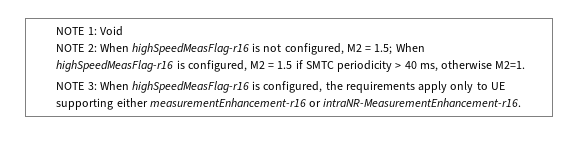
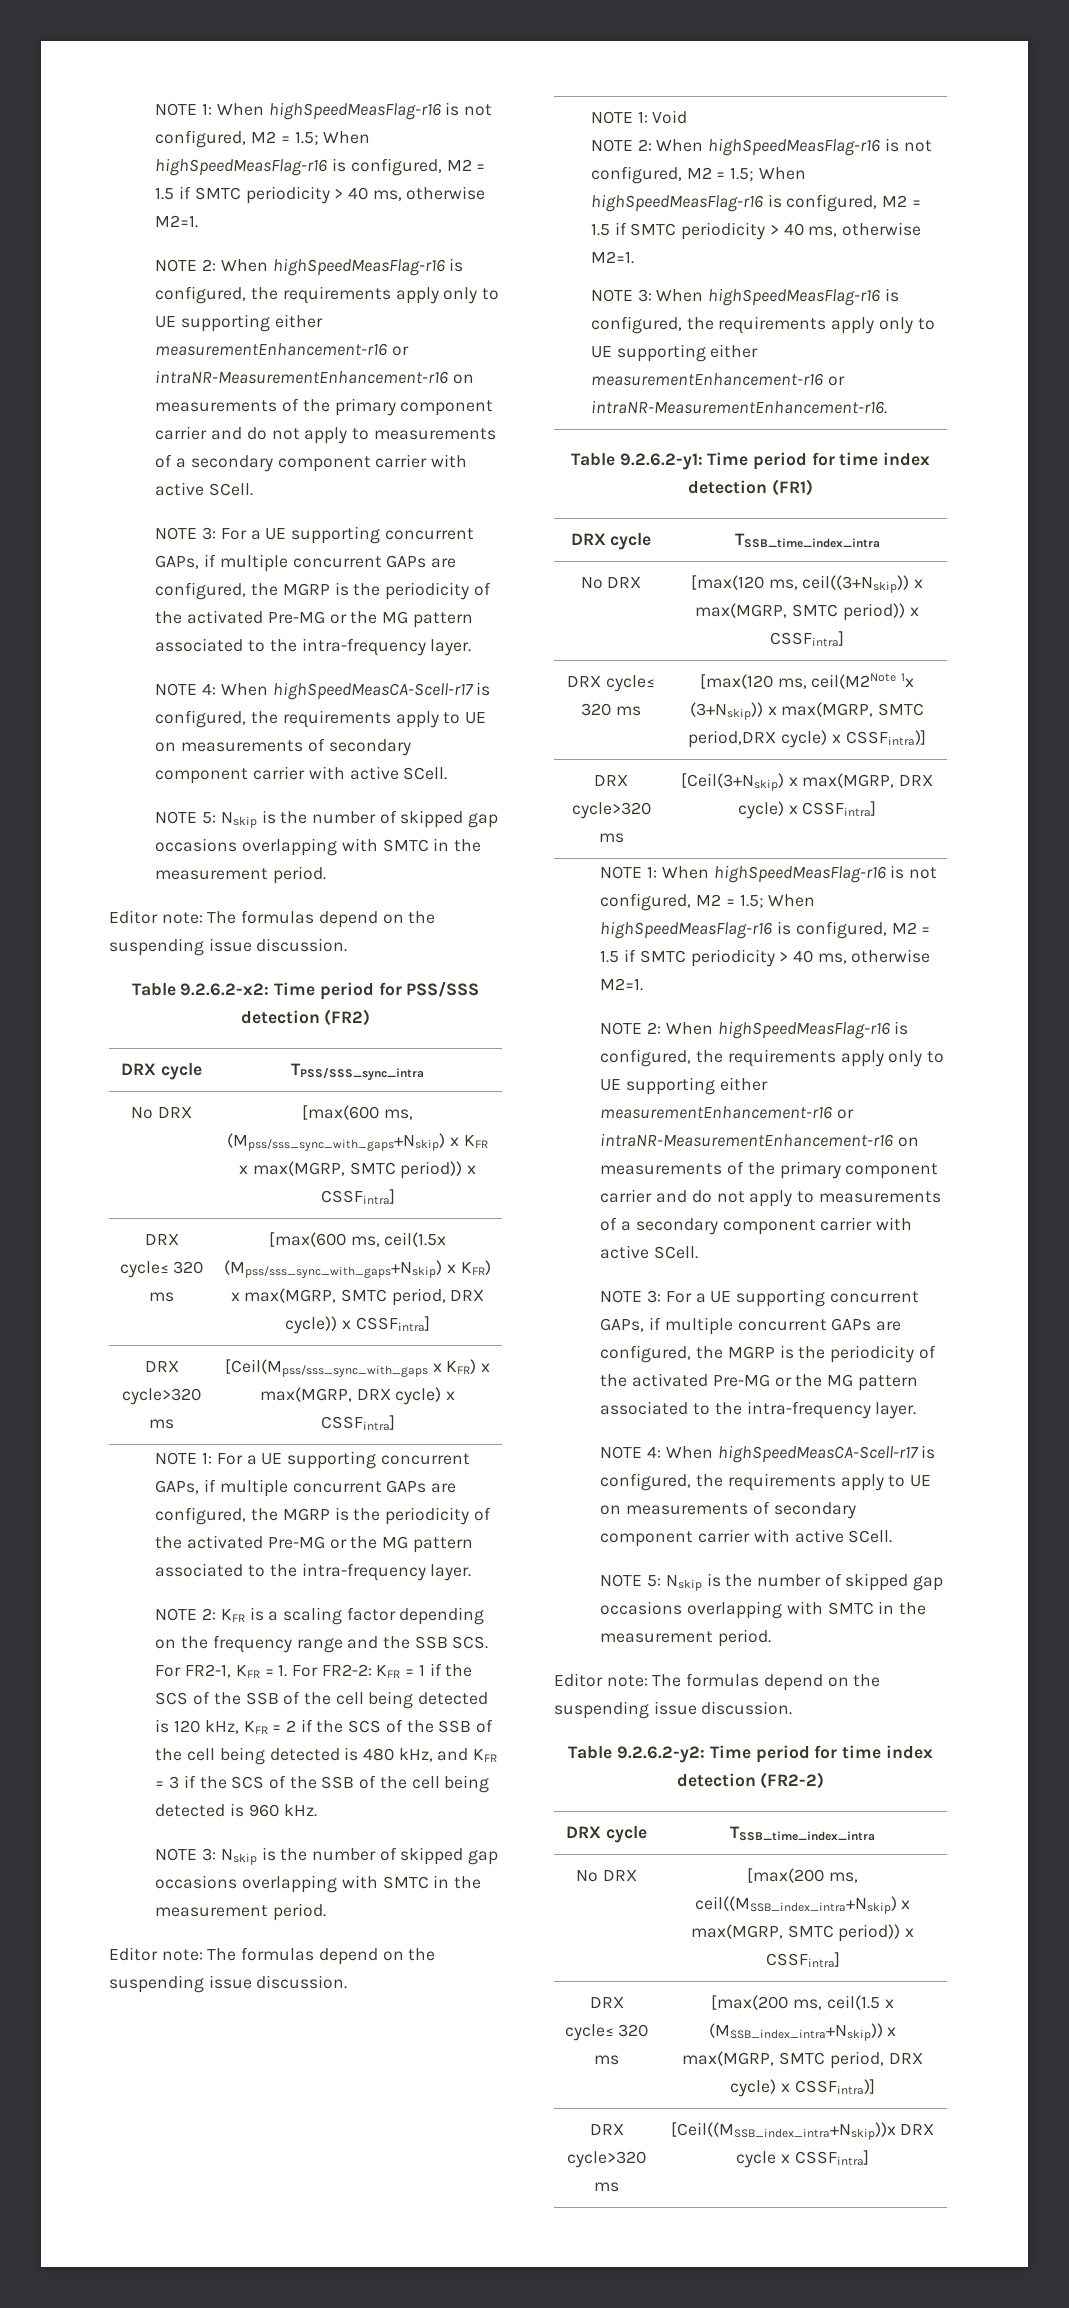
[56,27,97,35] NOTE 1: -> [155,102,492,120] [155,130,371,148] [155,158,486,176] [155,186,486,204] [155,215,199,228] [155,258,464,276] [155,286,499,304] [155,314,323,332] [155,343,410,356] [155,370,475,384] [155,398,494,416] [155,426,496,444] [155,454,467,472] [155,482,254,496] [155,526,474,544] [155,554,456,572] [155,582,491,600] [155,610,473,628] [155,638,472,656] [155,682,491,700] [155,710,486,728] [155,738,411,756] [155,766,448,784] [155,810,499,828] [155,838,481,856] [155,866,327,884] [109,910,436,928] [109,938,348,956] [131,981,480,1000] [240,1009,371,1026] [121,1063,202,1080] [291,1063,424,1081] [131,1107,192,1119] [302,1105,413,1120] [227,1133,488,1151] [239,1161,476,1179] [320,1189,395,1205] [144,1234,179,1245] [119,1261,204,1278] [149,1292,174,1302] [268,1232,447,1247] [224,1260,491,1278] [230,1288,485,1306] [285,1316,430,1334] [144,1361,179,1372] [122,1388,201,1405] [149,1419,174,1429] [224,1359,491,1377] [259,1387,456,1405] [320,1415,395,1431] [155,1451,470,1469] [155,1479,456,1497] [155,1507,491,1525] [155,1535,473,1553] [155,1563,472,1581] [155,1607,485,1625] [155,1635,489,1653] [155,1663,473,1678] [155,1691,489,1709] [155,1719,494,1734] [155,1747,498,1765] [155,1775,490,1793] [155,1803,317,1817] [155,1847,499,1865] [155,1875,481,1893] [155,1903,327,1921] [109,1947,436,1965] [109,1975,348,1993] [590,111,648,124] NOTE 1: When highSpeedMeasFlag-r16 is not configured, M2 = 1.5; When highSpeedMeasFlag-r16 is configured, M2 = 1.5 if SMTC periodicity > 40 ms, otherwise M2=1. // NOTE 2: When highSpeedMeasFlag-r16 is configured, the requirements apply only to UE supporting either measurementEnhancement-r16 or intraNR-MeasurementEnhancement-r16 on measurements of the primary component carrier and do not apply to measurements of a secondary component carrier with active SCell. // NOTE 3: For a UE supporting concurrent GAPs, if multiple concurrent GAPs are configured, the MGRP is the periodicity of the activated Pre-MG or the MG pattern associated to the intra-frequency layer. // NOTE 4: When highSpeedMeasCA-Scell-r17 is configured, the requirements apply to UE on measurements of secondary component carrier with active SCell. // NOTE 5: Nskip is the number of skipped gap occasions overlapping with SMTC in the measurement period. // Editor note: The formulas depend on the suspending issue discussion. // Table 9.2.6.2-x2: Time period for PSS/SSS detection (FR2) // DRX cycle | TPSS/SSS_sync_intra // No DRX | [max(600 ms, (Mpss/sss_sync_with_gaps+Nskip) x KFR x max(MGRP, SMTC period)) x CSSFintra] // DRX cycle≤ 320 ms | [max(600 ms, ceil(1.5x (Mpss/sss_sync_with_gaps+Nskip) x KFR) x max(MGRP, SMTC period, DRX cycle)) x CSSFintra] // DRX cycle>320 ms | [Ceil(Mpss/sss_sync_with_gaps x KFR) x max(MGRP, DRX cycle) x CSSFintra] // NOTE 1: For a UE supporting concurrent GAPs, if multiple concurrent GAPs are configured, the MGRP is the periodicity of the activated Pre-MG or the MG pattern associated to the intra-frequency layer. // NOTE 2: KFR is a scaling factor depending on the frequency range and the SSB SCS. For FR2-1, KFR = 1. For FR2-2: KFR = 1 if the SCS of the SSB of the cell being detected is 120 kHz, KFR = 2 if the SCS of the SSB of the cell being detected is 480 kHz, and KFR = 3 if the SCS of the SSB of the cell being detected is 960 kHz. // NOTE 3: Nskip is the number of skipped gap occasions overlapping with SMTC in the measurement period. // Editor note: The formulas depend on the suspending issue discussion. // NOTE 1:
(522, 102) none -> [570,452,931,470] [688,479,813,496] [570,533,652,550] [734,533,880,548] [580,577,642,589] [690,575,924,593] [695,603,919,621] [770,631,844,647] [567,675,655,692] [581,703,641,716] [699,673,915,689] [689,702,925,720] [688,730,926,748] [594,775,628,786] [571,802,651,819] [598,833,624,843] [680,773,934,791] [737,801,877,819] [600,865,937,883] [600,893,816,911] [600,921,931,939] [600,949,931,967] [600,978,644,991] [600,1021,909,1039] [600,1049,944,1067] [600,1077,768,1095] [600,1106,855,1119] [600,1133,920,1147] [600,1161,939,1179] [600,1189,941,1207] [600,1217,912,1235] [600,1245,699,1259] [600,1289,919,1307] [600,1317,901,1335] [600,1345,936,1363] [600,1373,918,1391] [600,1401,917,1419] [600,1445,936,1463] [600,1473,931,1491] [600,1501,856,1519] [600,1529,893,1547] [600,1573,944,1591] [600,1601,926,1619] [600,1629,772,1647] [554,1673,881,1691] [554,1701,793,1719] [568,1745,933,1763] [676,1772,825,1789] [566,1826,647,1843] [730,1826,875,1841] [576,1870,637,1882] [747,1868,858,1883] [694,1896,911,1914] [690,1924,915,1942] [765,1952,840,1968] [589,1997,624,2008] [564,2024,649,2041] [594,2055,619,2065] [711,1995,894,2010] [708,2023,897,2041] [682,2051,923,2069] [730,2079,875,2097] [589,2124,624,2135] [567,2151,646,2168] [594,2182,619,2192] [670,2122,935,2140] [736,2150,869,2168] // Table 9.2.6.2-y1: Time period for time index detection (FR1) // DRX cycle | TSSB_time_index_intra // No DRX | [max(120 ms, ceil((3+Nskip)) x max(MGRP, SMTC period)) x CSSFintra] // DRX cycle≤ 320 ms | [max(120 ms, ceil(M2Note 1x (3+Nskip)) x max(MGRP, SMTC period,DRX cycle) x CSSFintra)] // DRX cycle>320 ms | [Ceil(3+Nskip) x max(MGRP, DRX cycle) x CSSFintra] // NOTE 1: When highSpeedMeasFlag-r16 is not configured, M2 = 1.5; When highSpeedMeasFlag-r16 is configured, M2 = 1.5 if SMTC periodicity > 40 ms, otherwise M2=1. // NOTE 2: When highSpeedMeasFlag-r16 is configured, the requirements apply only to UE supporting either measurementEnhancement-r16 or intraNR-MeasurementEnhancement-r16 on measurements of the primary component carrier and do not apply to measurements of a secondary component carrier with active SCell. // NOTE 3: For a UE supporting concurrent GAPs, if multiple concurrent GAPs are configured, the MGRP is the periodicity of the activated Pre-MG or the MG pattern associated to the intra-frequency layer. // NOTE 4: When highSpeedMeasCA-Scell-r17 is configured, the requirements apply to UE on measurements of secondary component carrier with active SCell. // NOTE 5: Nskip is the number of skipped gap occasions overlapping with SMTC in the measurement period. // Editor note: The formulas depend on the suspending issue discussion. // Table 9.2.6.2-y2: Time period for time index detection (FR2-2) // DRX cycle | TSSB_time_index_intra // No DRX | [max(200 ms, ceil((MSSB_index_intra+Nskip) x max(MGRP, SMTC period)) x CSSFintra] // DRX cycle≤ 320 ms | [max(200 ms, ceil(1.5 x (MSSB_index_intra+Nskip)) x max(MGRP, SMTC period, DRX cycle) x CSSFintra)] // DRX cycle>320 ms | [Ceil((MSSB_index_intra+Nskip))x DRX cycle x CSSFintra]

